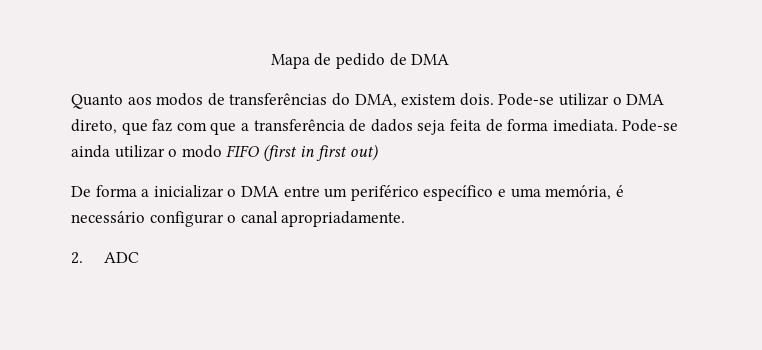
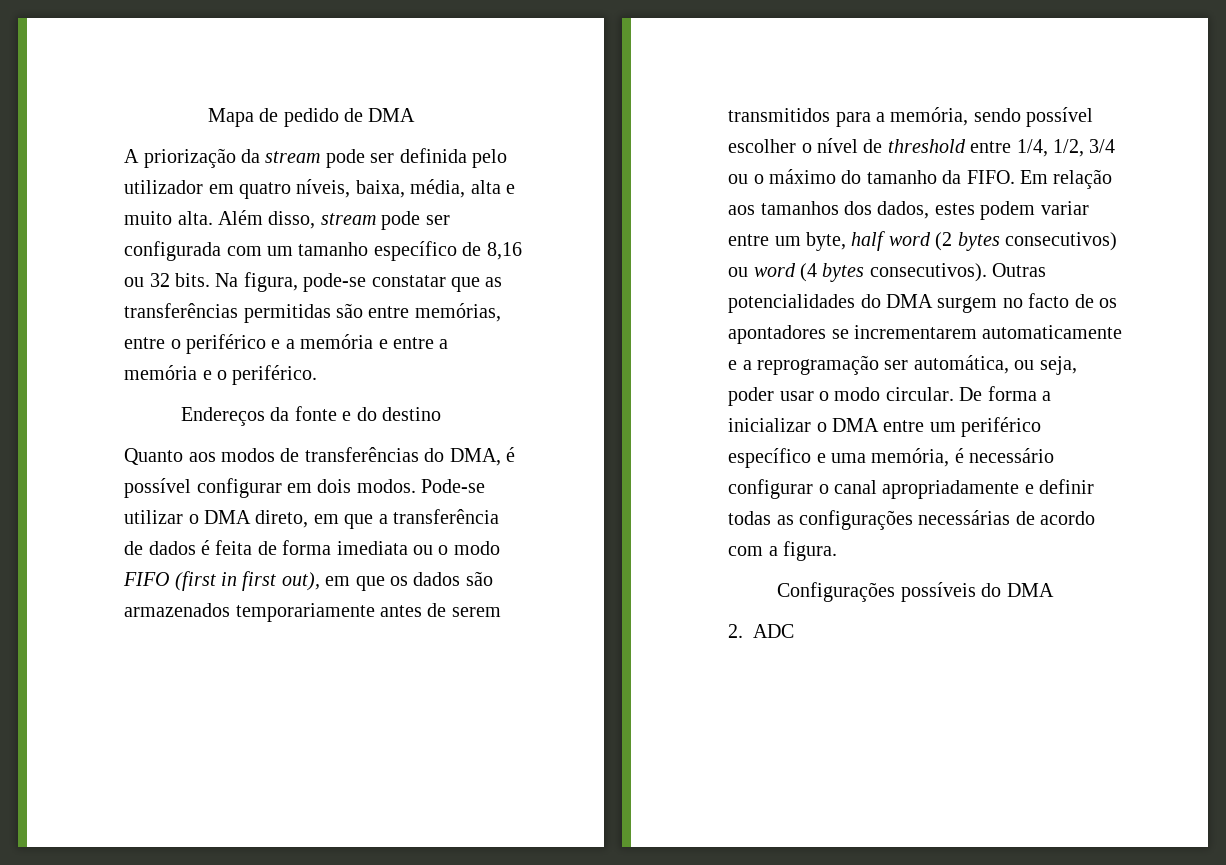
(450, 59) none -> [124,148,508,168] [124,179,516,199] [124,210,450,230] [124,241,522,261] [124,272,503,292] [124,303,501,323] [124,334,449,354] [124,365,318,385] [181,406,441,426] // A priorização da stream pode ser definida pelo utilizador em quatro níveis, baixa, média, alta e muito alta. Além disso, stream pode ser configurada com um tamanho específico de 8,16 ou 32 bits. Na figura, pode-se constatar que as transferências permitidas são entre memórias, entre o periférico e a memória e entre a memória e o periférico. // Endereços da fonte e do destino
[401,93,494,106] existem dois. -> [506,447,516,462] [124,478,416,498] é possível configurar em dois modos.
[121,119,207,135] que faz com -> [313,514,339,524] em
[417,120,446,135] seja -> [201,540,211,555] é
[552,119,679,132] [71,145,165,158] imediata. Pode-se ainda utilizar -> [336,541,434,555] imediata ou
[349,144,378,161] out) // -> [281,571,493,591] [124,603,501,622] [728,107,1094,127] [728,138,1116,157] [728,169,1113,189] [728,201,1089,220] [728,231,1118,251] [728,263,1047,282] [728,293,1118,313] [728,325,1123,344] [728,355,1077,375] [728,387,954,406] out), em que os dados são armazenados temporariamente antes de serem transmitidos para a memória, sendo possível escolher o nível de threshold entre 1/4, 1/2, 3/4 ou o máximo do tamanho da FIFO. Em relação aos tamanhos dos dados, estes podem variar entre um byte, half word (2 bytes consecutivos) ou word (4 bytes consecutivos). Outras potencialidades do DMA surgem no facto de os apontadores se incrementarem automaticamente e a reprogramação ser automática, ou seja, poder usar o modo circular.
[281,211,406,227] apropriadamente. -> [882,479,1095,499] [728,510,1096,530] [728,541,838,561] [777,582,1054,602] apropriadamente e definir todas as configurações necessárias de acordo com a figura. // Configurações possíveis do DMA

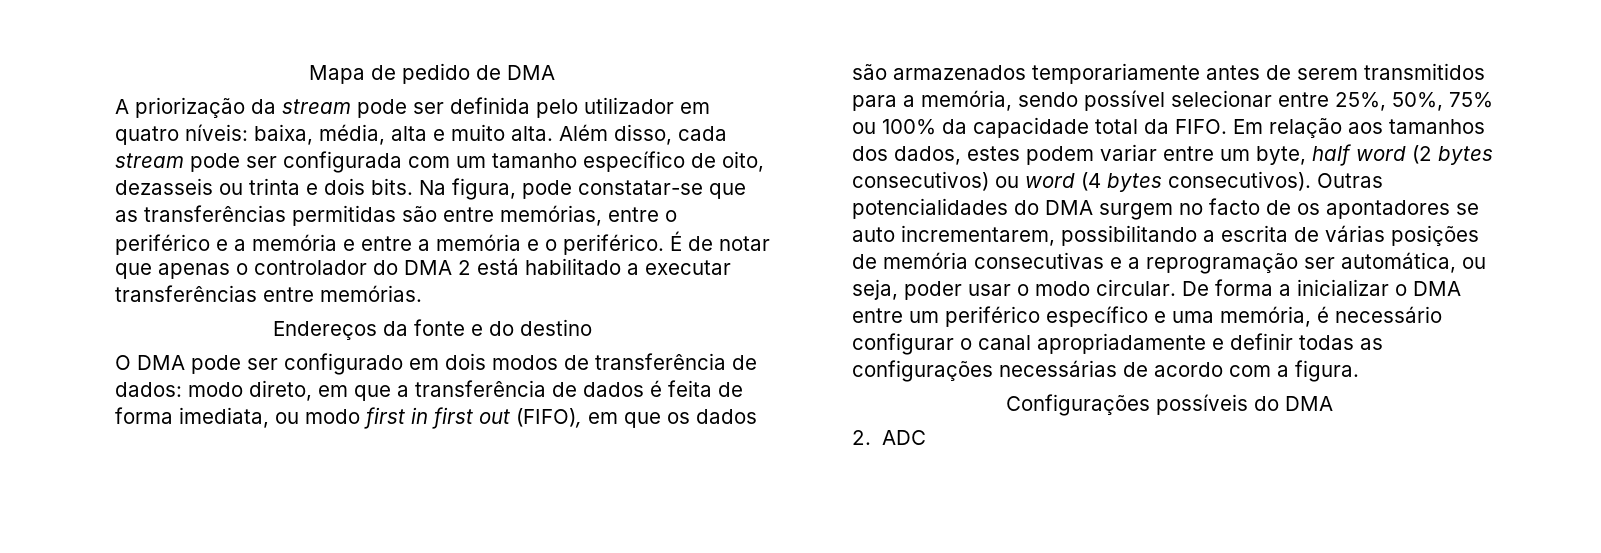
[296,179,351,198] níveis, -> [185,124,249,141] níveis:
(316, 220) none -> [678,126,728,141] cada
[486,242,522,260] [124,273,170,287] 8,16 ou 32 -> [722,151,765,172] [115,178,366,195] oito, dezasseis ou trinta e dois
[303,273,446,292] pode-se constatar -> [522,180,704,199] pode constatar-se
(318, 375) none -> [670,231,771,251] [115,258,732,279] [115,285,423,302] É de notar que apenas o controlador do DMA 2 está habilitado a executar transferências entre memórias.
[124,447,516,466] [124,478,486,498] [124,510,252,524] Quanto aos modos de transferências do DMA, é possível configurar em dois modos. Pode-se utilizar o DMA -> [115,353,758,375] [115,382,244,397] O DMA pode ser configurado em dois modos de transferência de dados: modo
[336,541,500,555] [123,571,320,591] imediata ou o modo FIFO (first in first out), -> [179,407,583,429] imediata, ou modo first in first out (FIFO),
[728,138,1116,157] [728,169,937,184] escolher o nível de threshold entre 1/4, 1/2, 3/4 ou o máximo do tamanho -> [1171,90,1494,111] [852,117,1139,138] selecionar entre 25%, 50%, 75% ou 100% da capacidade total
[854,325,1123,339] incrementarem automaticamente -> [852,225,1480,246] [852,252,1105,269] auto incrementarem, possibilitando a escrita de várias posições de memória consecutivas

